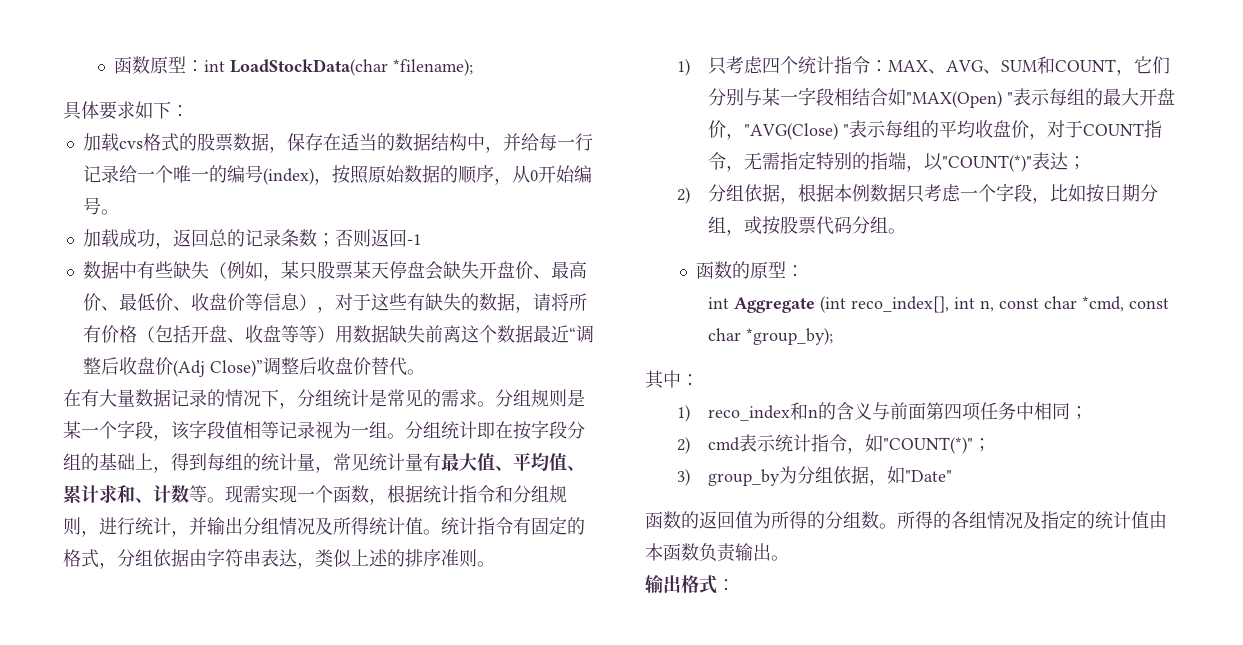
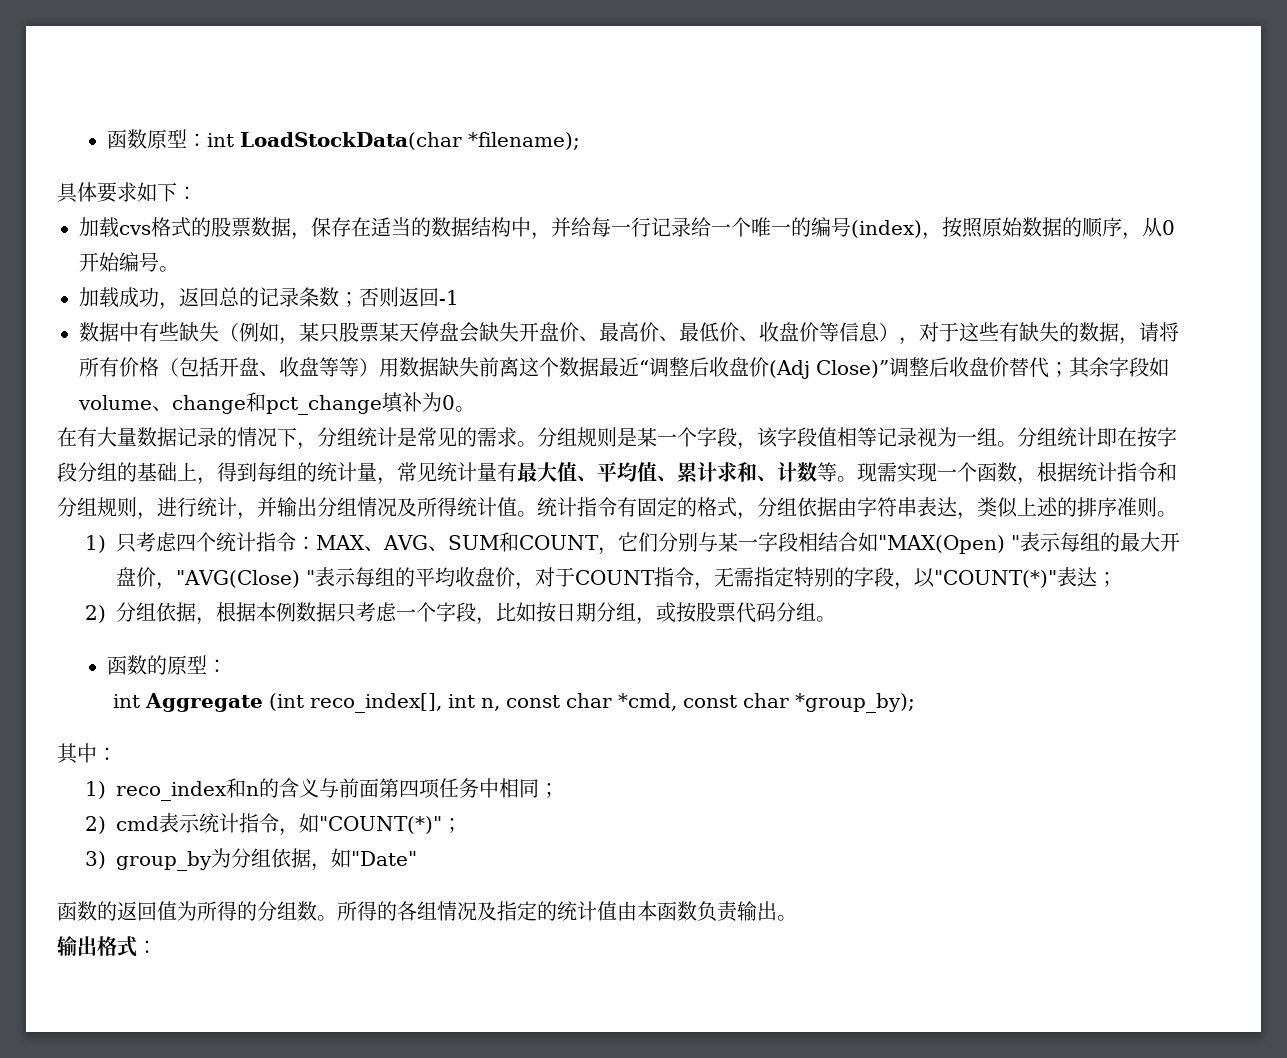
(407, 366) none -> [1049,357,1169,378] [78,392,455,415] ；其余字段如volume、change和pct_change填补为0
[870,152,907,170] 指端 -> [853,567,894,587] 字段

